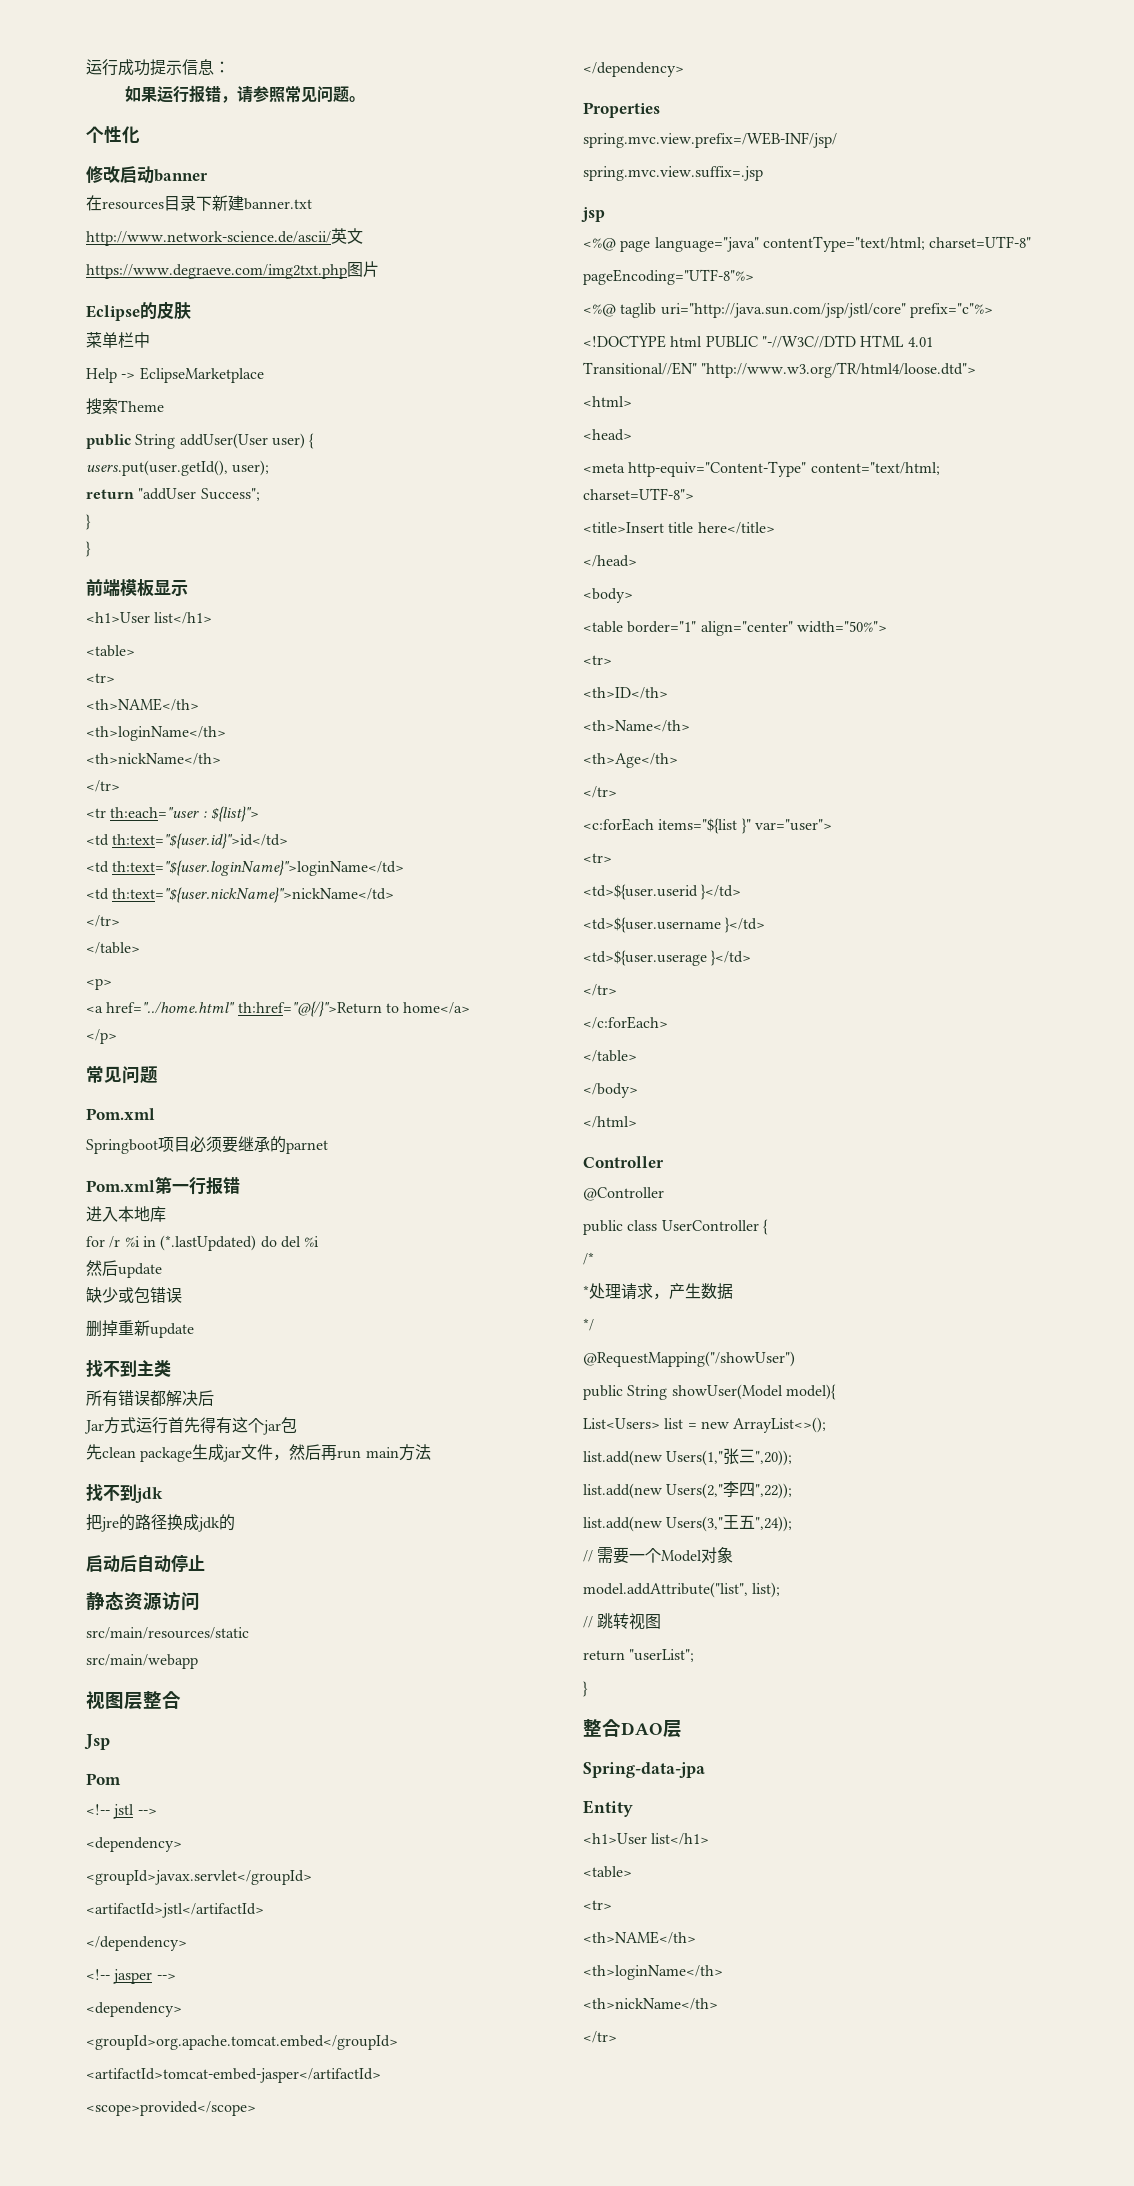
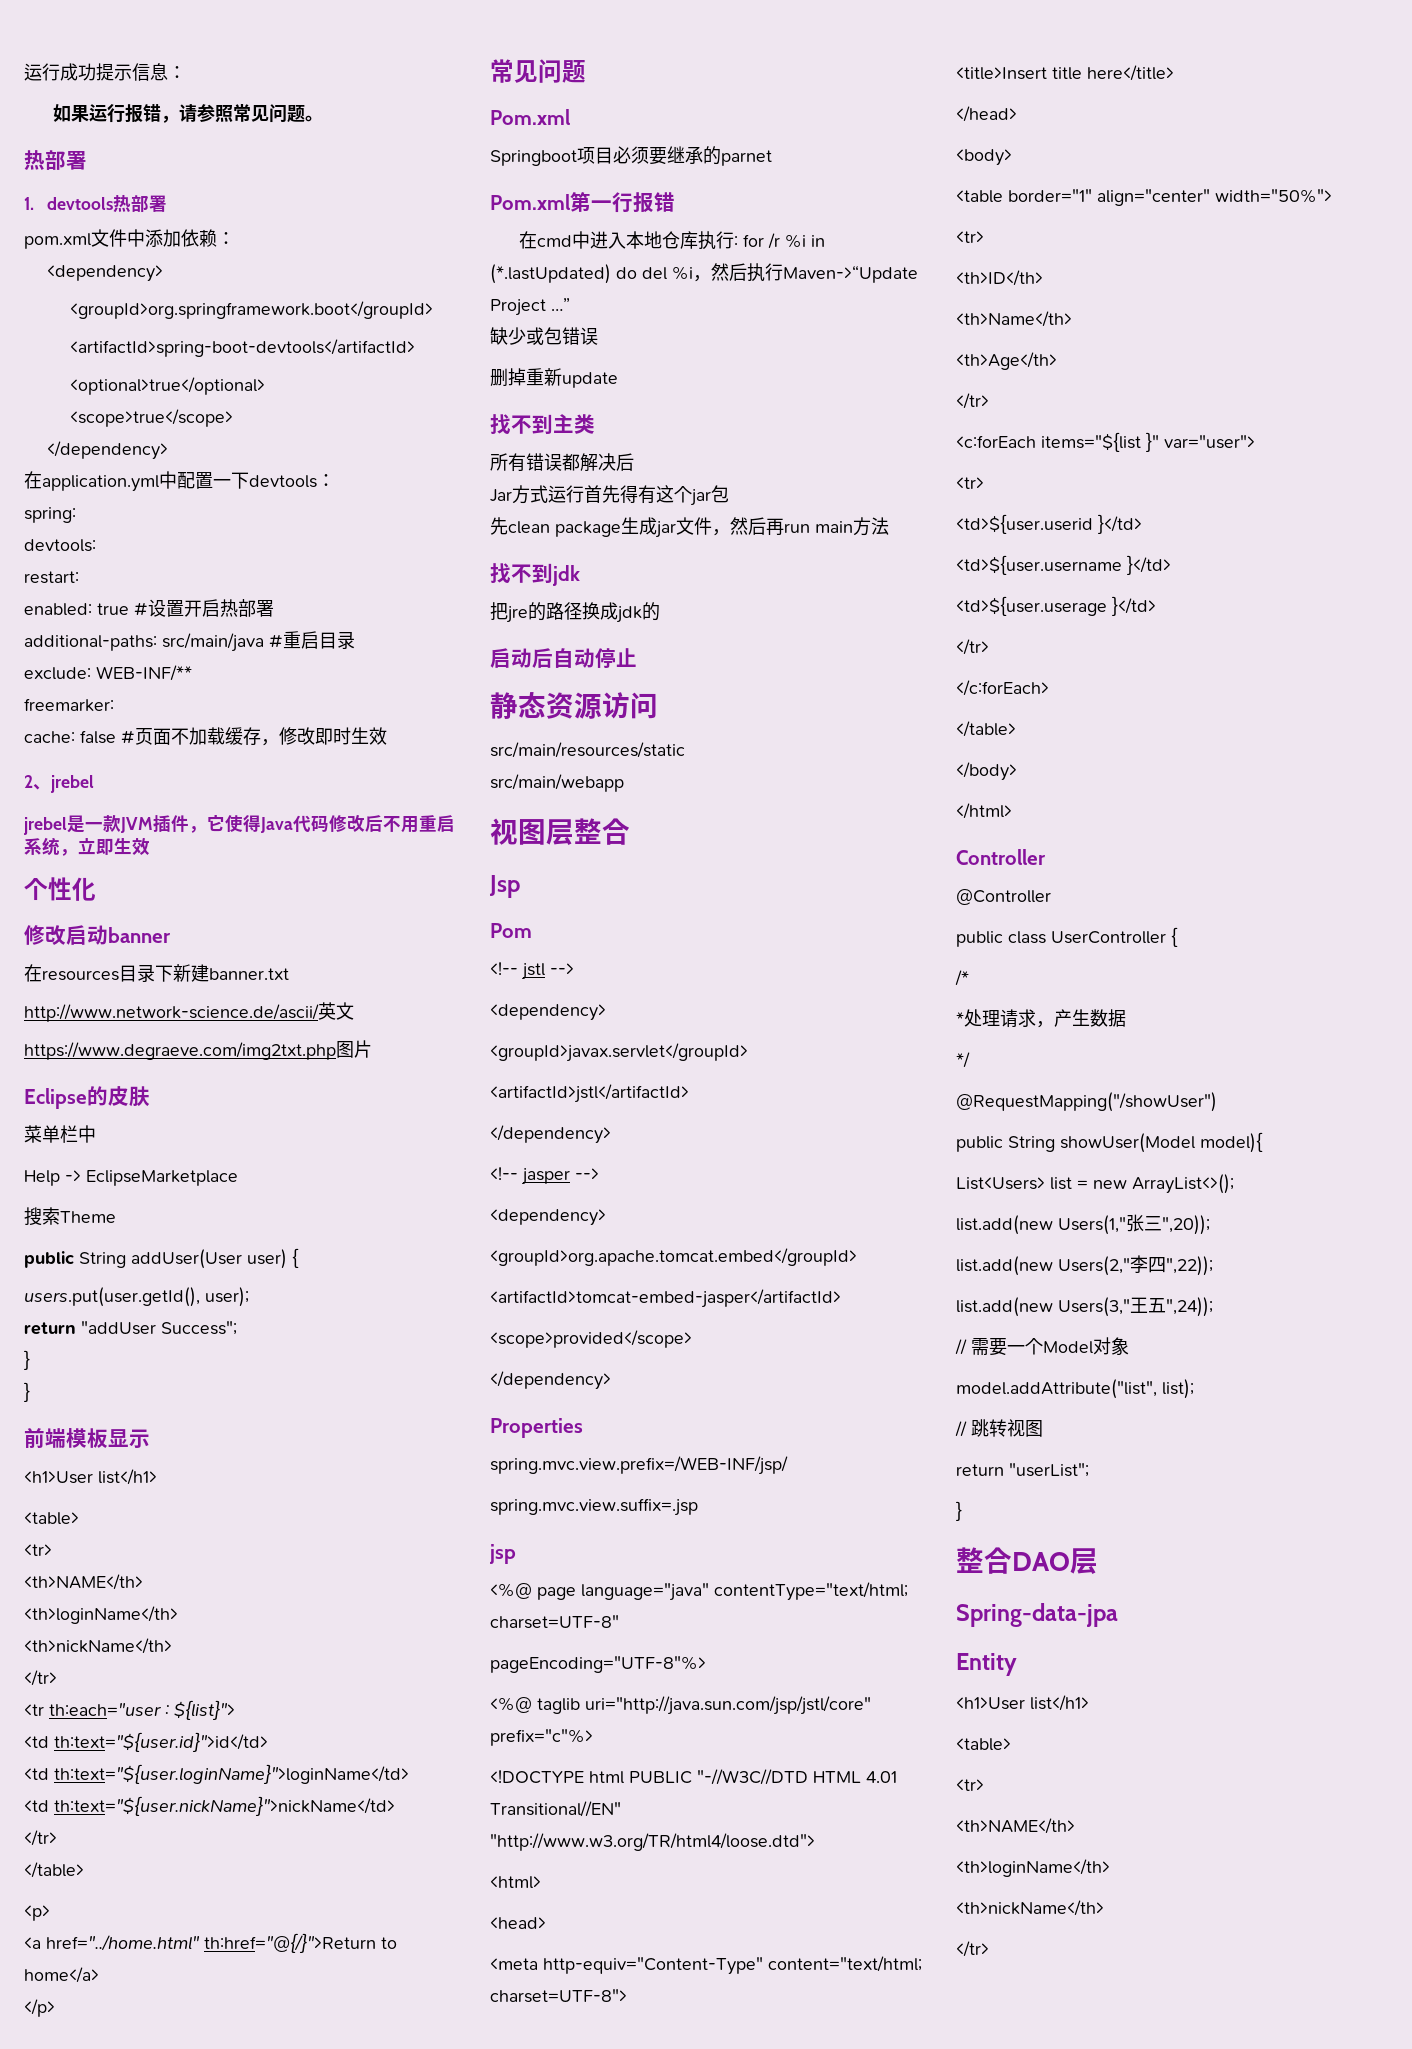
(366, 99) none -> [24,150,87,170] [24,194,167,213] [24,229,235,249] [46,265,163,282] [69,301,433,319] [69,339,415,357] [69,377,265,395] [69,409,233,427] [46,441,168,460] [24,471,335,492] [24,507,76,523] [24,539,96,552] [24,571,79,584] [24,599,274,617] [24,631,355,652] [24,665,192,681] [24,698,114,712] [24,727,387,746] [24,775,94,793] [23,814,455,835] [24,837,150,856] // 热部署 // 1. devtools热部署 // pom.xml文件中添加依赖： // <dependency> // <groupId>org.springframework.boot</groupId> // <artifactId>spring-boot-devtools</artifactId> // <optional>true</optional> // <scope>true</scope> // </dependency> // 在application.yml中配置一下devtools： // spring: // devtools: // restart: // enabled: true #设置开启热部署 // additional-paths: src/main/java #重启目录 // exclude: WEB-INF/** // freemarker: // cache: false #页面不加载缓存，修改即时生效 // 2、jrebel // jrebel是一款JVM插件，它使得Java代码修改后不用重启系统，立即生效
(240, 1185) none -> [519,231,591,249] 在cmd中
(150, 1214) none -> [662,231,681,249] 仓
(166, 1214) // -> [698,231,739,250] 执行:
[86,1260,162,1278] // 然后update -> [693,263,918,283] [490,298,570,316] ，然后执行Maven->“Update Project …”

